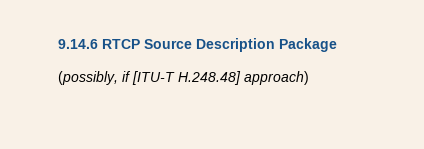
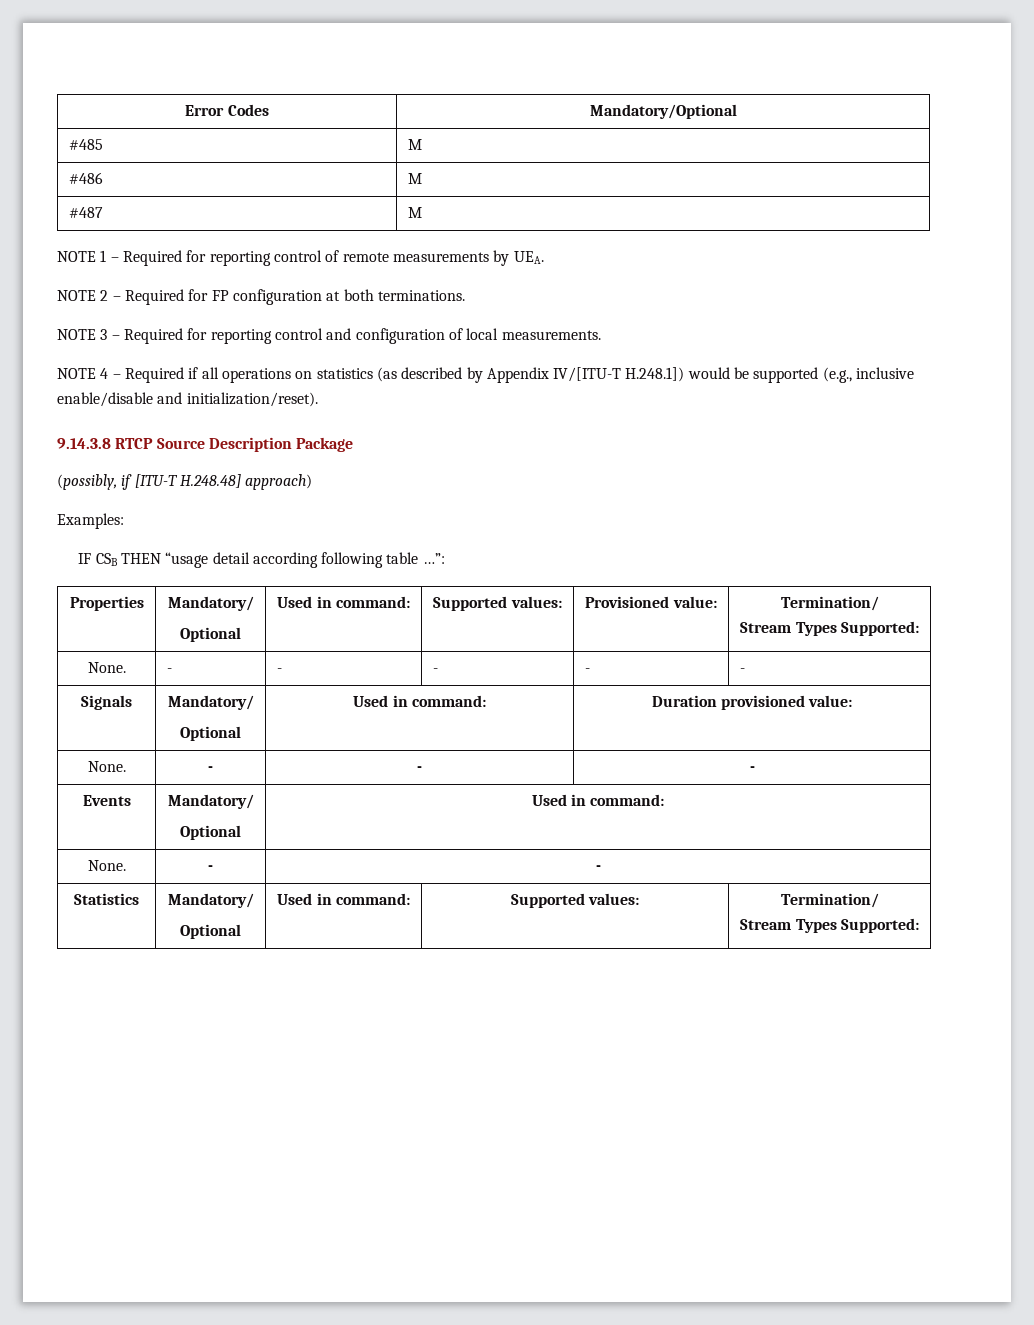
[58,39,98,49] 9.14.6 -> [185,104,269,116] [589,104,737,119] [68,139,103,150] [407,139,422,150] [68,172,103,184] [407,173,422,184] [68,207,103,218] [407,207,422,218] [57,250,544,266] [57,289,465,305] [57,328,601,344] [57,367,915,383] [57,392,318,407] [57,438,111,449] Error Codes | Mandatory/Optional // #485 | M // #486 | M // #487 | M // NOTE 1 – Required for reporting control of remote measurements by UEA. // NOTE 2 – Required for FP configuration at both terminations. // NOTE 3 – Required for reporting control and configuration of local measurements. // NOTE 4 – Required if all operations on statistics (as described by Appendix IV/[ITU-T H.248.1]) would be supported (e.g., inclusive enable/disable and initialization/reset). // 9.14.3.8
(309, 78) none -> [57,513,124,529] [78,552,445,568] [69,596,144,611] [167,596,254,611] [180,627,241,642] [277,596,410,608] [433,596,562,611] [585,596,717,608] [780,596,879,611] [740,621,919,636] [87,662,126,673] [166,668,172,673] [276,668,282,673] [432,668,438,673] [584,668,590,673] [739,668,745,673] [81,695,132,710] [167,695,254,710] [180,726,241,741] [353,695,486,707] [651,695,853,710] [87,761,126,772] [208,766,213,772] [417,766,422,772] [749,766,755,772] [82,795,131,806] [167,794,254,809] [180,825,241,840] [531,794,665,806] [87,860,126,871] [208,865,213,871] [595,865,601,871] [74,893,139,905] [167,893,254,908] [180,924,241,939] [277,893,410,905] [510,893,640,908] [780,893,879,908] [740,918,919,933] // Examples: // IF CSB THEN “usage detail according following table …”: // Properties | Mandatory/ // Optional | Used in command: | Supported values: | Provisioned value: | Termination/ // Stream Types Supported: // None. | - | - | - | - | - // Signals | Mandatory/ // Optional | Used in command: | Duration provisioned value: // None. | - | - | - // Events | Mandatory/ // Optional | Used in command: // None. | - | - // Statistics | Mandatory/ // Optional | Used in command: | Supported values: | Termination/ // Stream Types Supported:

